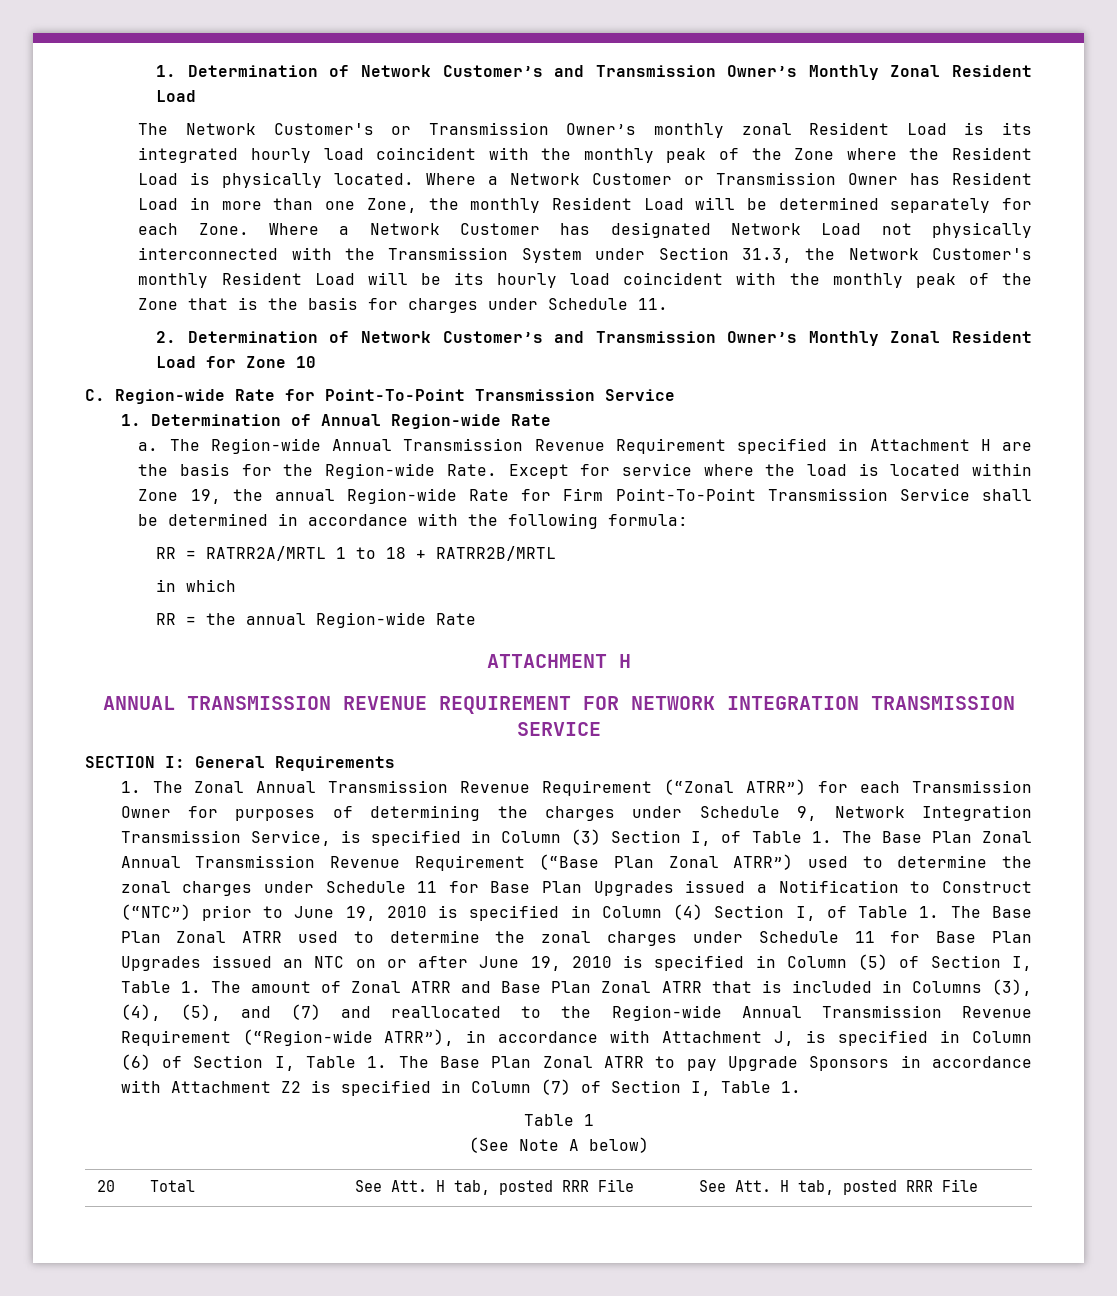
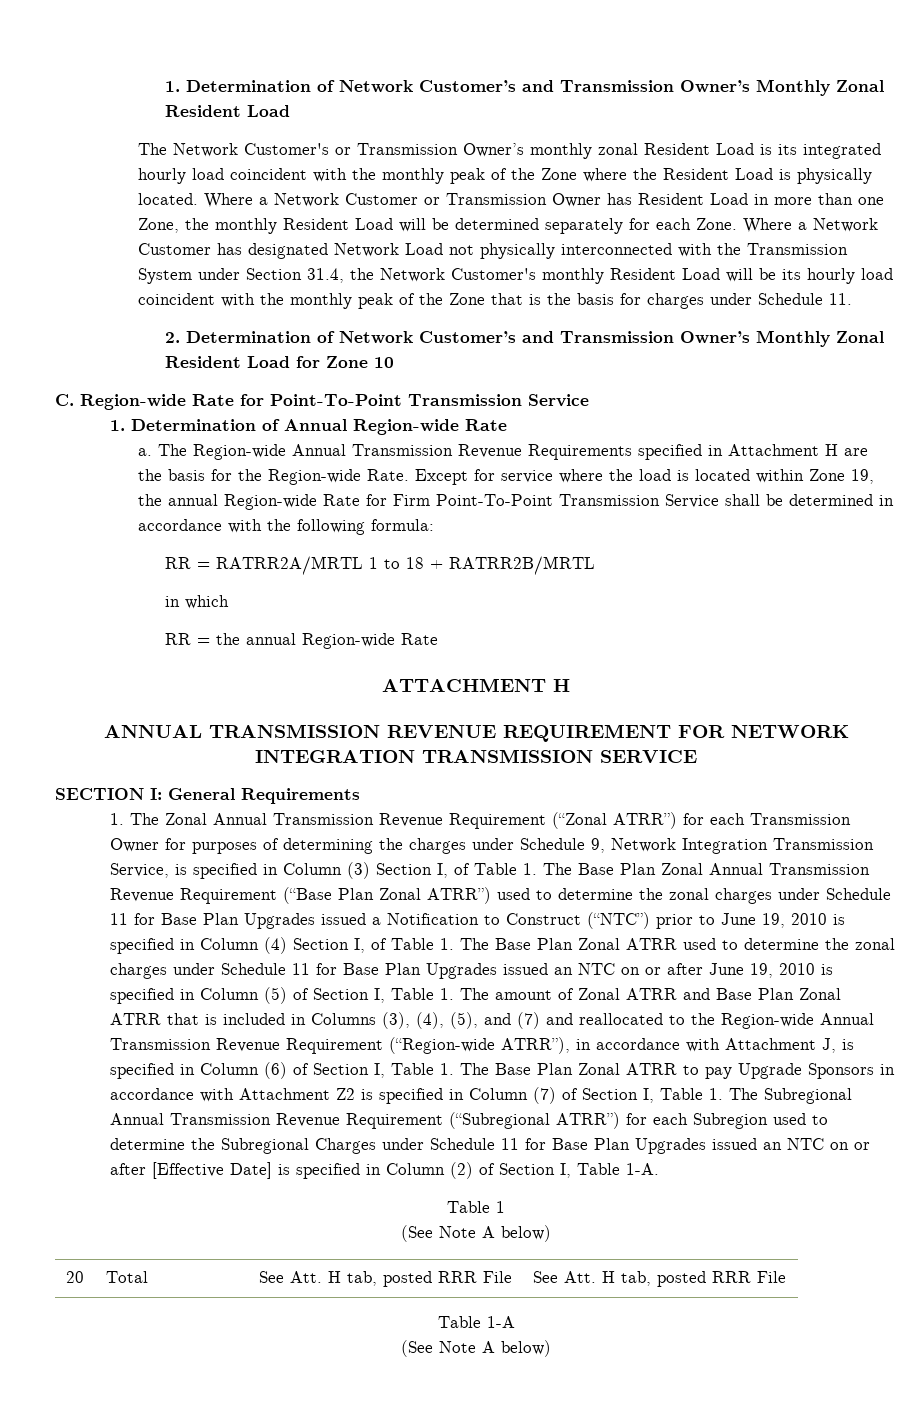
[741,248,792,263] 31.3, -> [306,268,344,283] 31.4,
[615,438,726,454] Requirement -> [527,444,632,460] Requirements
(801, 1087) none -> [729,1088,853,1104] [110,1112,829,1129] [110,1138,871,1154] [110,1162,660,1179] The Subregional Annual Transmission Revenue Requirement (“Subregional ATRR”) for each Subregion used to determine the Subregional Charges under Schedule 11 for Base Plan Upgrades issued an NTC on or after [Effective Date] is specified in Column (2) of Section I, Table 1-A.
(979, 1185) none -> [437,1316,515,1328] [401,1340,551,1357] // Table 1-A // (See Note A below)

